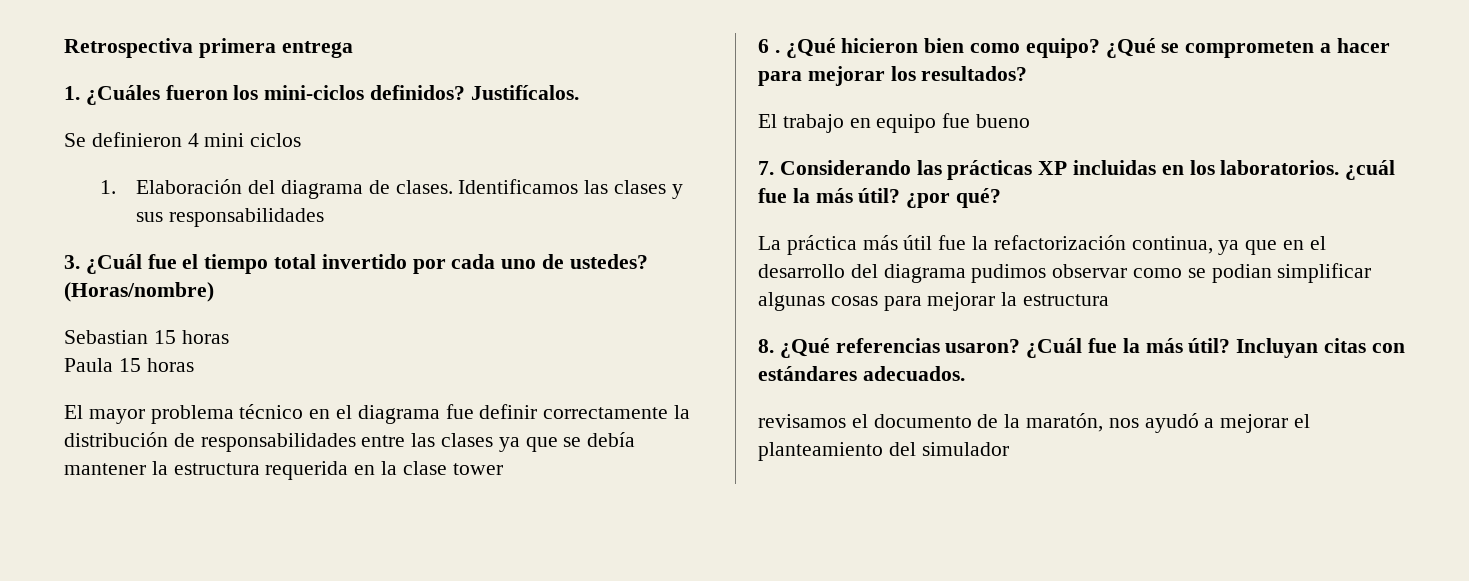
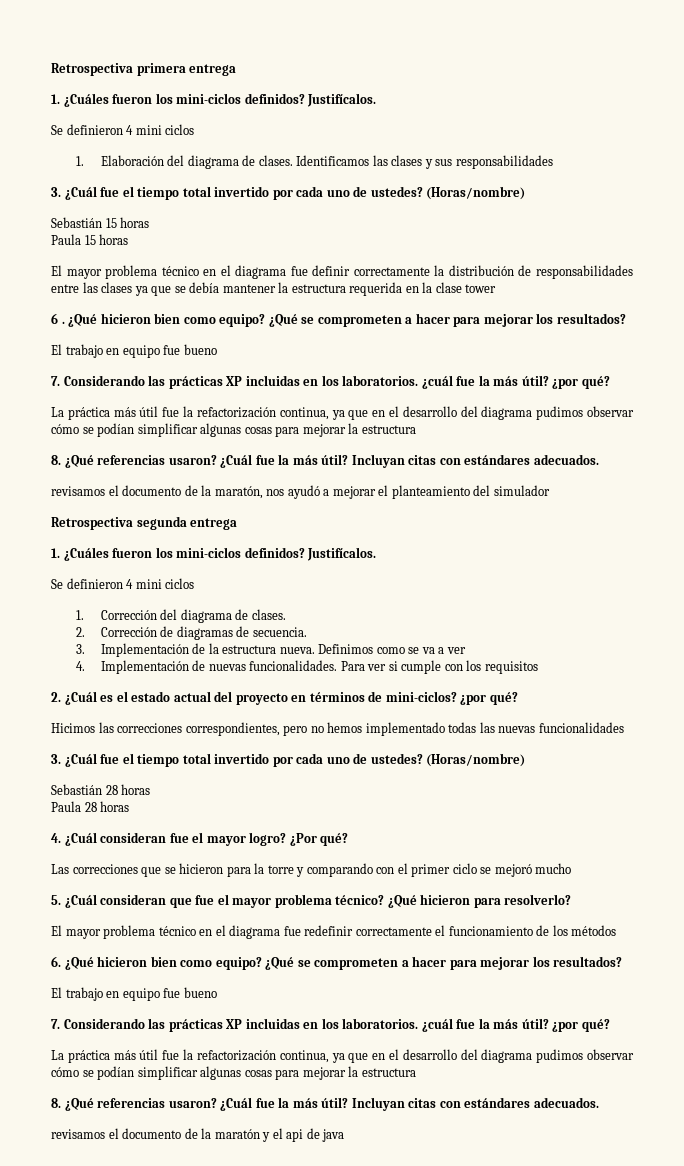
[64,330,148,344] Sebastian -> [51,217,102,228] Sebastián
[1133,264,1272,283] como se podian -> [51,423,135,437] cómo se podían
(1009, 449) none -> [51,516,238,530] [51,547,377,561] [51,578,195,589] [75,609,286,623] [75,626,307,640] [75,643,466,657] [75,660,538,674] [51,691,518,705] [51,722,624,736] [51,753,526,767] [51,784,151,795] [51,801,130,812] [51,832,349,846] [51,863,572,877] [51,894,572,908] [51,925,617,939] [51,956,623,970] [51,987,217,1001] [51,1018,610,1032] [51,1049,634,1063] [51,1066,416,1080] [51,1097,599,1111] [51,1128,345,1142] // Retrospectiva segunda entrega // 1. ¿Cuáles fueron los mini-ciclos definidos? Justifícalos. // Se definieron 4 mini ciclos // 1. Corrección del diagrama de clases. // 2. Corrección de diagramas de secuencia. // 3. Implementación de la estructura nueva. Definimos como se va a ver // 4. Implementación de nuevas funcionalidades. Para ver si cumple con los requisitos // 2. ¿Cuál es el estado actual del proyecto en términos de mini-ciclos? ¿por qué? // Hicimos las correcciones correspondientes, pero no hemos implementado todas las nuevas funcionalidades // 3. ¿Cuál fue el tiempo total invertido por cada uno de ustedes? (Horas/nombre) // Sebastián 28 horas // Paula 28 horas // 4. ¿Cuál consideran fue el mayor logro? ¿Por qué? // Las correcciones que se hicieron para la torre y comparando con el primer ciclo se mejoró mucho // 5. ¿Cuál consideran que fue el mayor problema técnico? ¿Qué hicieron para resolverlo? // El mayor problema técnico en el diagrama fue redefinir correctamente el funcionamiento de los métodos // 6. ¿Qué hicieron bien como equipo? ¿Qué se comprometen a hacer para mejorar los resultados? // El trabajo en equipo fue bueno // 7. Considerando las prácticas XP incluidas en los laboratorios. ¿cuál fue la más útil? ¿por qué? // La práctica más útil fue la refactorización continua, ya que en el desarrollo del diagrama pudimos observar cómo se podían simplificar algunas cosas para mejorar la estructura // 8. ¿Qué referencias usaron? ¿Cuál fue la más útil? Incluyan citas con estándares adecuados. // revisamos el documento de la maratón y el api de java

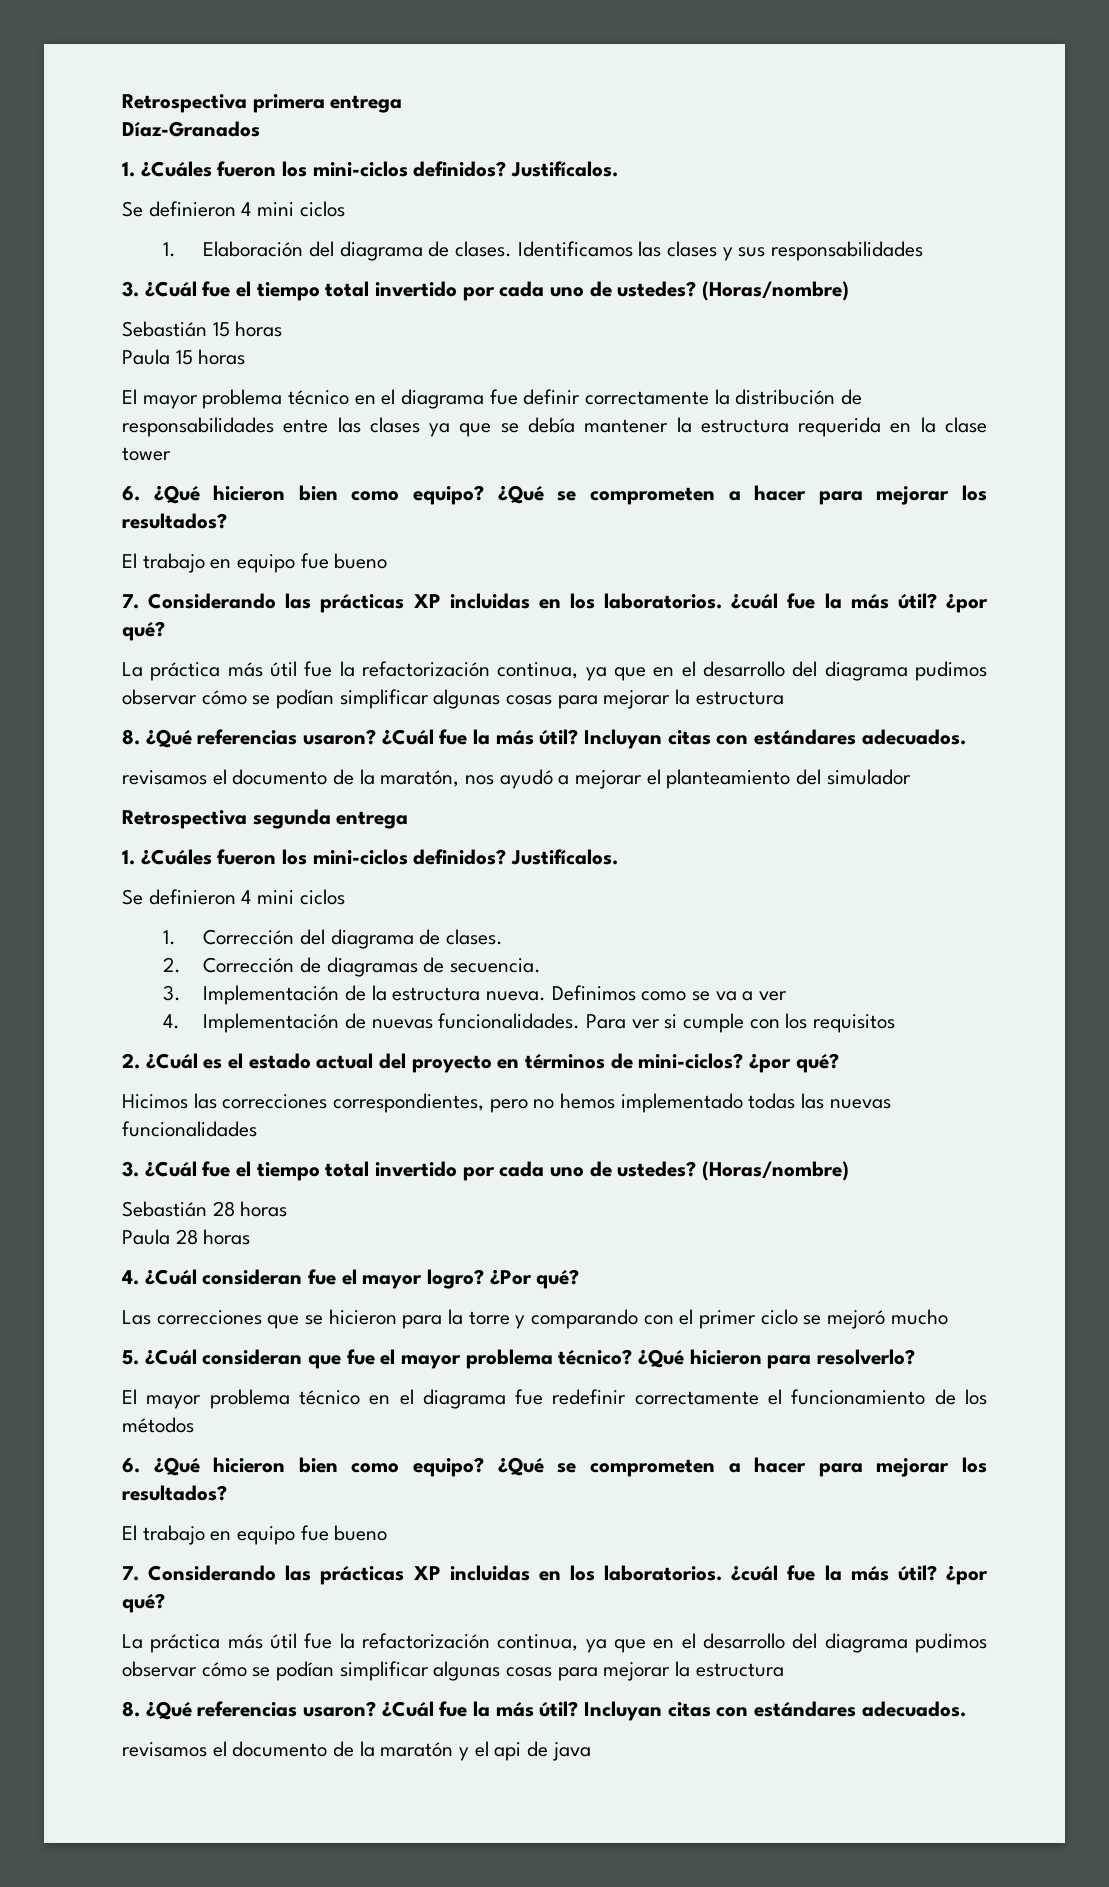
(237, 70) none -> [122,121,260,137] // Díaz-Granados
[51,313,65,324] 6 . -> [122,486,140,501] 6.

